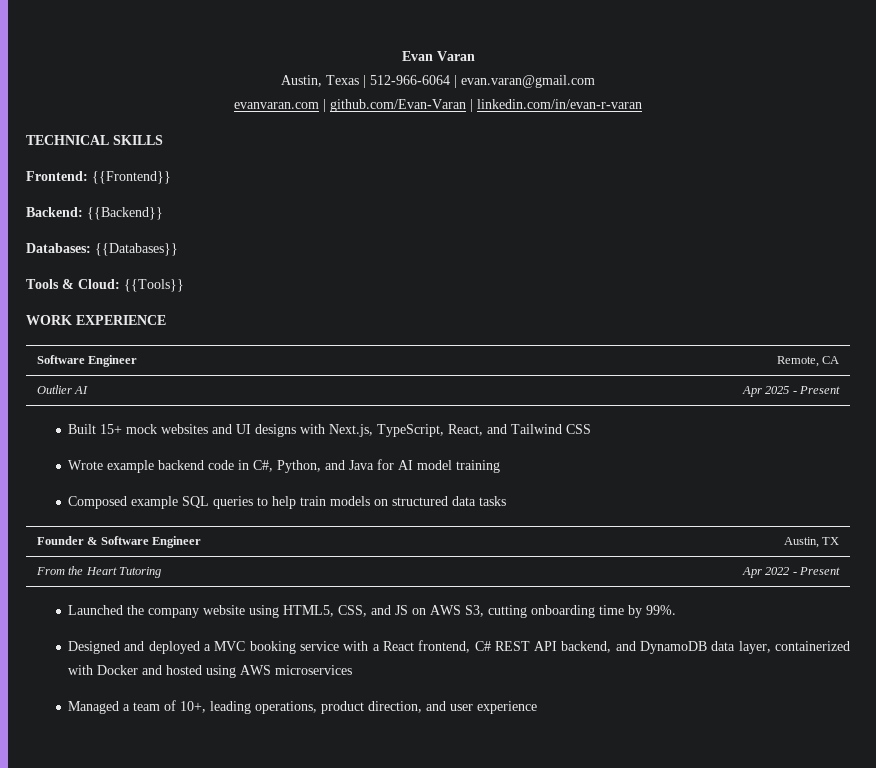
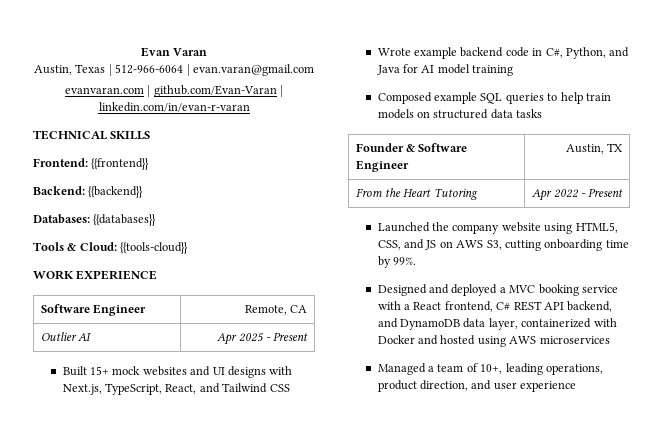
[92,171,171,184] {{Frontend}} -> [91,158,150,170] {{frontend}}
[87,207,163,220] {{Backend}} -> [88,186,144,198] {{backend}}
[95,243,178,256] {{Databases}} -> [93,214,157,226] {{databases}}
[124,279,184,292] {{Tools}} -> [120,242,189,254] {{tools-cloud}}

